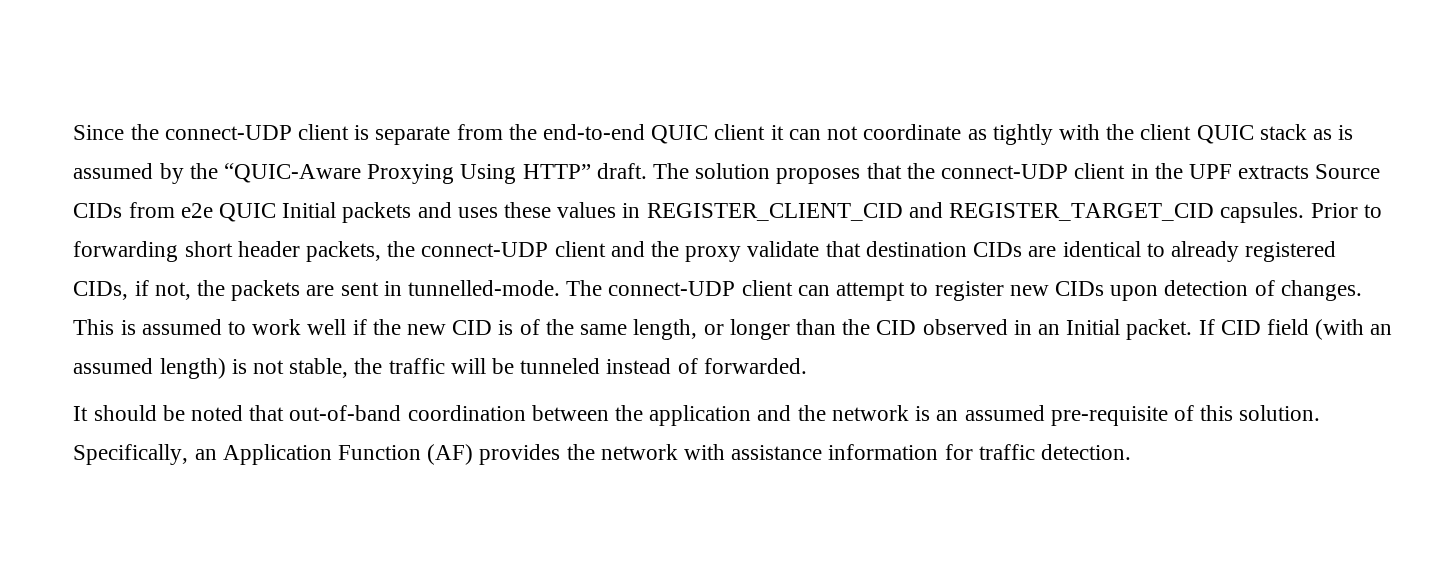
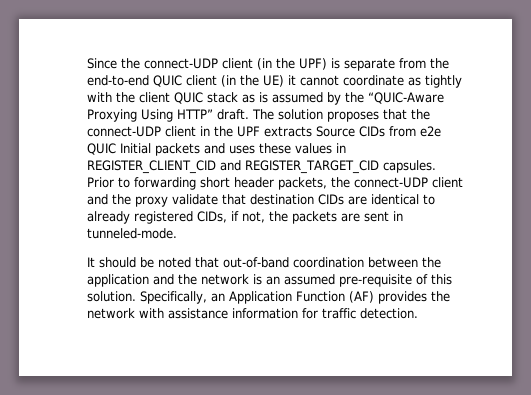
(349, 132) none -> [256,58,327,70] (in the UPF)
[770,125,859,140] it can not -> [220,75,339,87] (in the UE) it cannot
[408,280,1362,301] [73,319,1393,340] [73,358,807,379] tunnelled-mode. The connect-UDP client can attempt to register new CIDs upon detection of changes. This is assumed to work well if the new CID is of the same length, or longer than the CID observed in an Initial packet. If CID field (with an assumed length) is not stable, the traffic will be tunneled instead of forwarded. -> [86,228,177,239] tunneled-mode.

